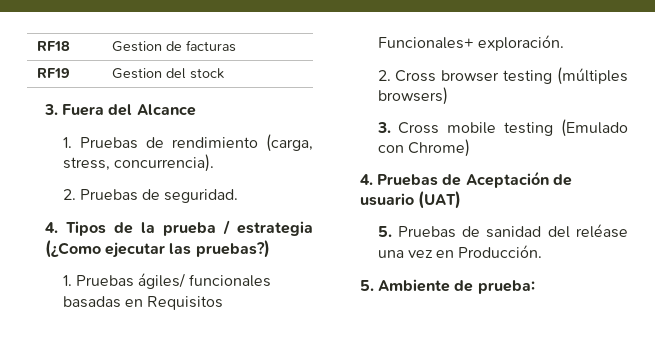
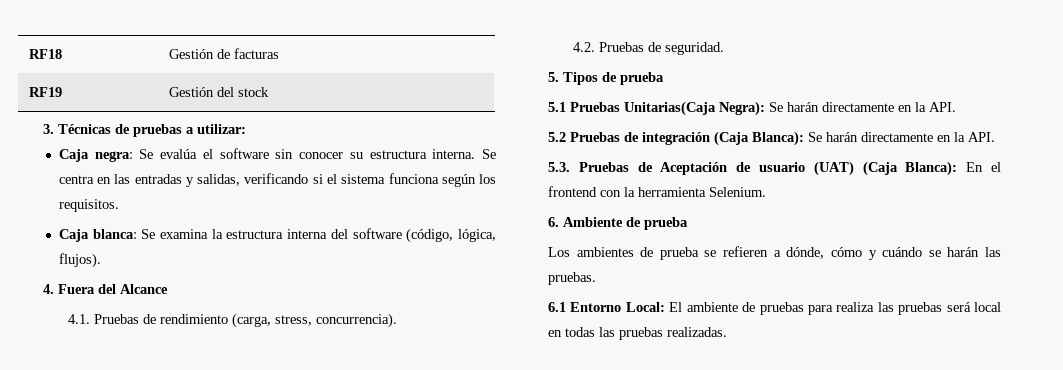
[111,41,162,52] Gestion -> [169,49,215,59] Gestión
[111,68,162,79] Gestion -> [169,87,215,97] Gestión
(58, 109) none -> [58,124,247,137] [58,148,496,162] [58,173,497,187] [58,199,119,212] [58,228,497,243] [58,253,101,268] [43,284,55,294] Técnicas de pruebas a utilizar: // Caja negra: Se evalúa el software sin conocer su estructura interna. Se centra en las entradas y salidas, verificando si el sistema funciona según los requisitos. // Caja blanca: Se examina la estructura interna del software (código, lógica, flujos). // 4.
[62,137,72,148] 1. -> [68,314,91,324] 4.1.
[62,189,76,200] 2. -> [573,42,596,52] 4.2.
[44,222,58,233] 4. -> [548,72,560,82] 5.
[140,220,313,236] [44,240,270,258] [62,273,272,289] [62,296,224,310] [377,35,564,51] [377,67,628,85] [377,87,448,105] [376,119,628,137] [377,139,470,157] [359,174,373,185] la prueba / estrategia (¿Como ejecutar las pruebas?) // 1. Pruebas ágiles/ funcionales basadas en Requisitos Funcionales+ exploración. // 2. Cross browser testing (múltiples browsers) // 3. Cross mobile testing (Emulado con Chrome) // 4. -> [620,72,665,85] [548,101,957,116] [548,131,996,146] [548,162,571,172] prueba // 5.1 Pruebas Unitarias(Caja Negra): Se harán directamente en la API. // 5.2 Pruebas de integración (Caja Blanca): Se harán directamente en la API. // 5.3.
[377,224,628,238] [377,245,543,258] [359,279,535,294] // 5. Pruebas de sanidad del reléase una vez en Producción. // 5. Ambiente de prueba: -> [862,161,1001,176] [548,186,767,197] [548,217,689,230] [548,246,1001,260] [548,272,597,285] [548,302,1001,315] [548,327,728,340] (Caja Blanca): En el frontend con la herramienta Selenium. // 6. Ambiente de prueba // Los ambientes de prueba se refieren a dónde, cómo y cuándo se harán las pruebas. // 6.1 Entorno Local: El ambiente de pruebas para realiza las pruebas será local en todas las pruebas realizadas.

